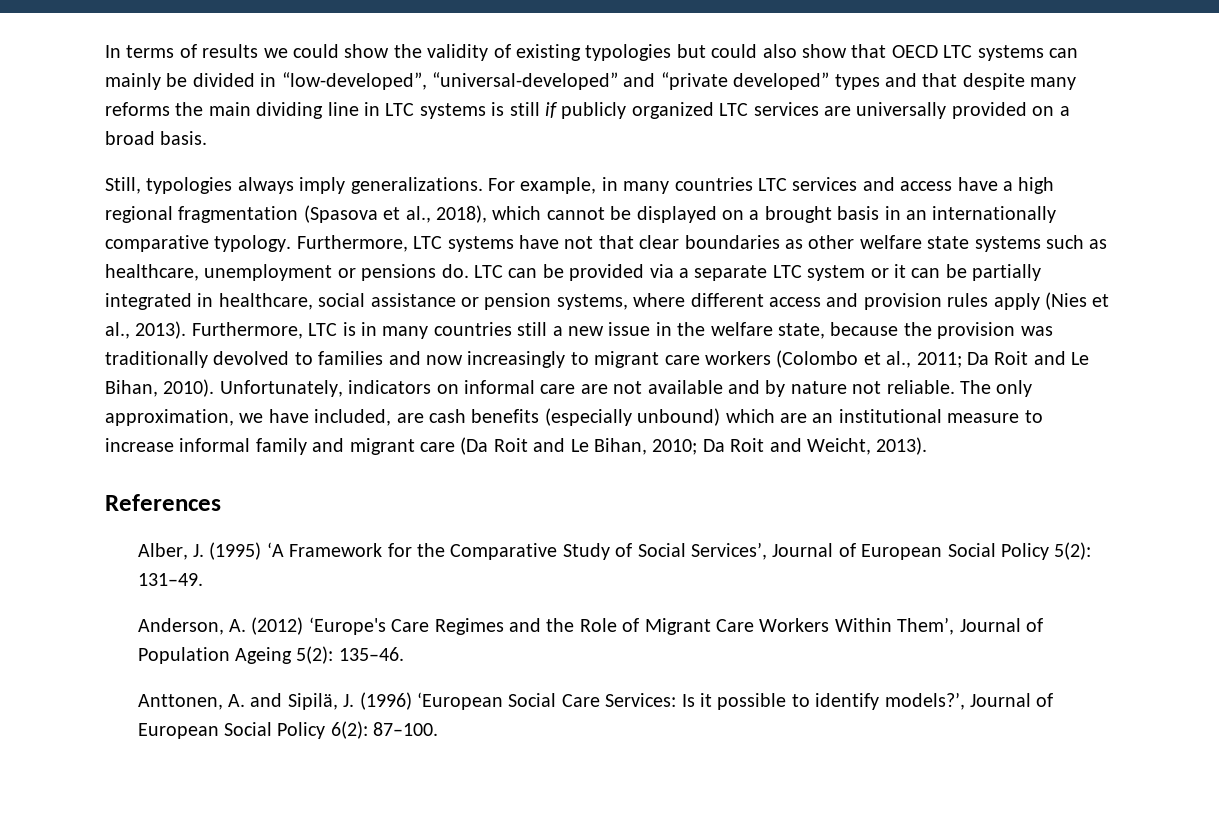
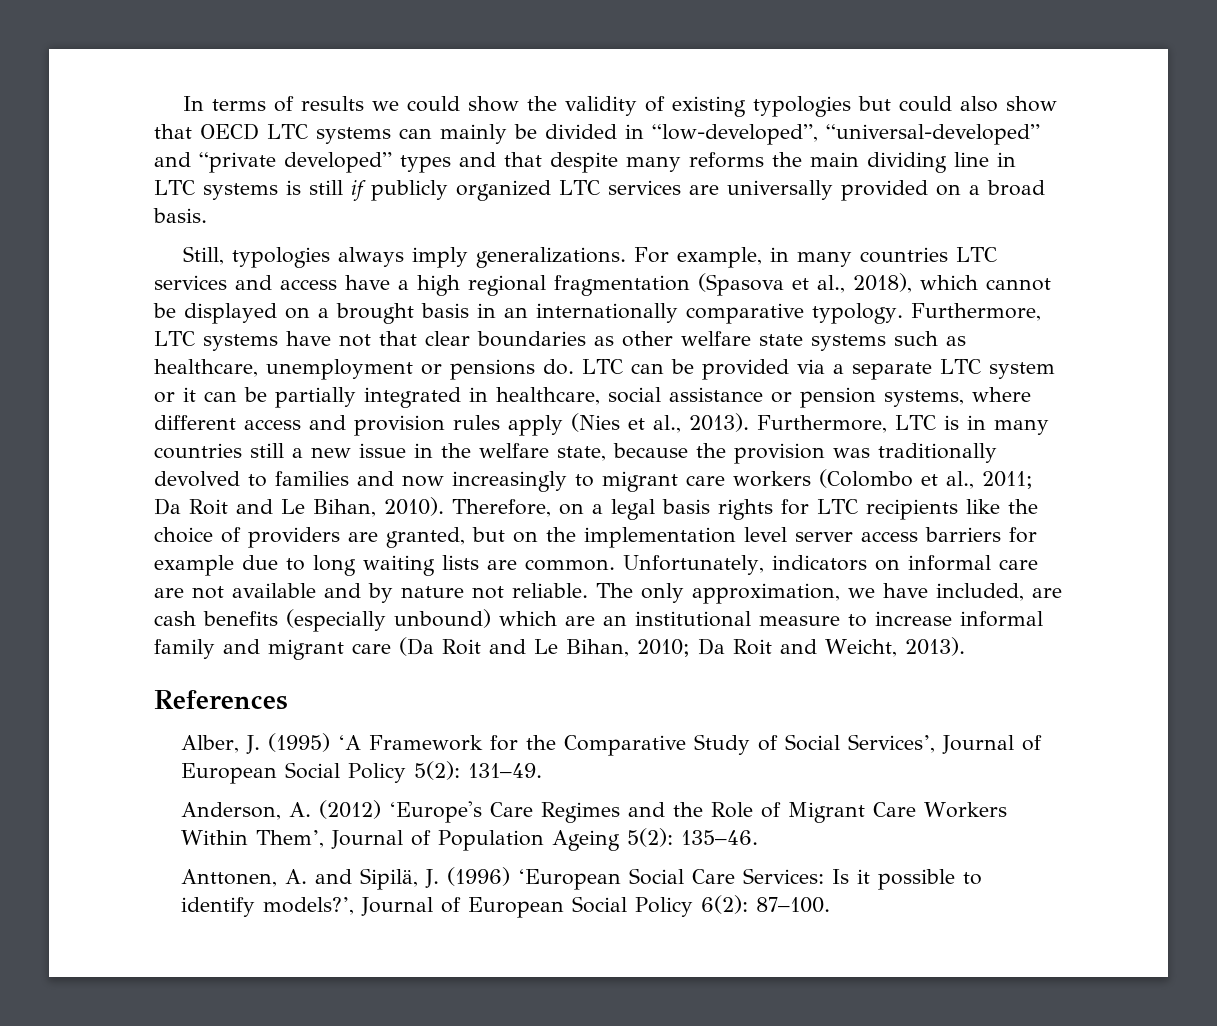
(215, 388) none -> [452,499,1038,520] [154,527,1037,548] [154,555,615,576] Therefore, on a legal basis rights for LTC recipients like the choice of providers are granted, but on the implementation level server access barriers for example due to long waiting lists are common.

